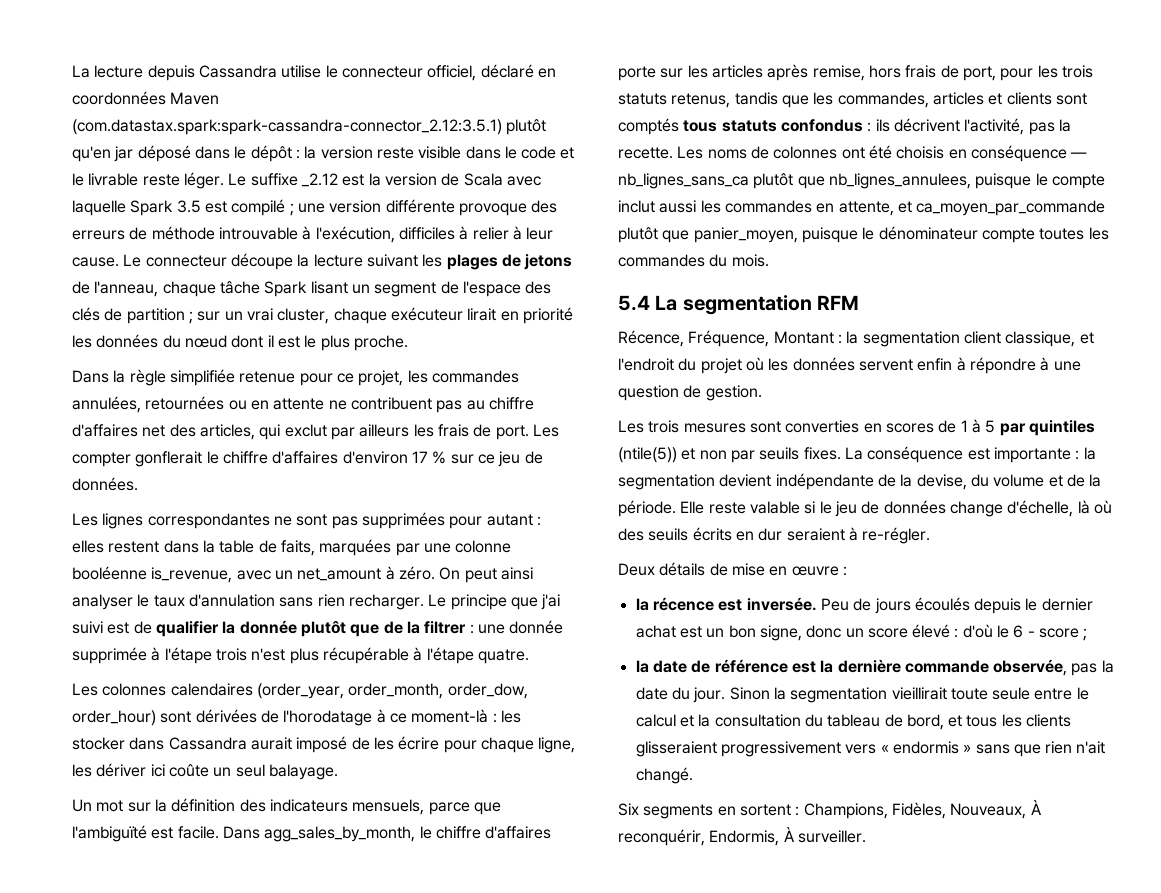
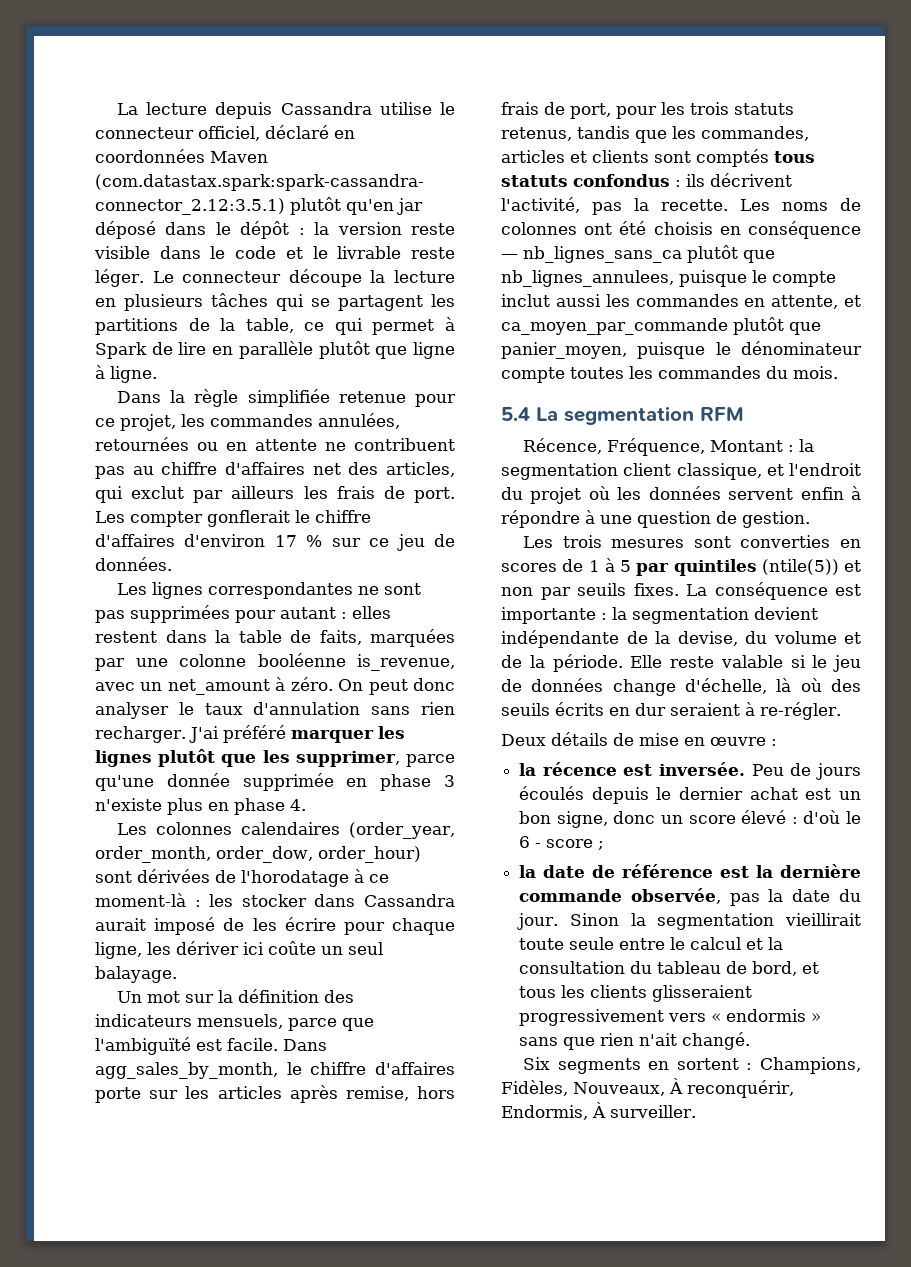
[250,173,541,187] [72,199,558,216] [72,226,554,243] [72,253,573,270] [72,281,552,297] [72,307,573,324] [72,334,408,351] suffixe _2.12 est la version de Scala avec laquelle Spark 3.5 est compilé ; une version différente provoque des erreurs de méthode introuvable à l'exécution, difficiles à relier à leur cause. Le connecteur découpe la lecture suivant les plages de jetons de l'anneau, chaque tâche Spark lisant un segment de l'espace des clés de partition ; sur un vrai cluster, chaque exécuteur lirait en priorité les données du nœud dont il est le plus proche. -> [182,269,455,287] [95,293,455,311] [95,317,455,335] [95,341,455,359] [95,365,157,383] connecteur découpe la lecture en plusieurs tâches qui se partagent les partitions de la table, ce qui permet à Spark de lire en parallèle plutôt que ligne à ligne.
[500,567,533,580] ainsi -> [413,678,455,691] donc
[428,594,561,610] [72,620,564,637] [72,647,529,664] Le principe que j'ai suivi est de qualifier la donnée plutôt que de la filtrer : une donnée supprimée à l'étape trois n'est plus récupérable à l'étape quatre. -> [188,725,405,743] [95,749,455,767] [95,773,456,791] [95,798,306,815] J'ai préféré marquer les lignes plutôt que les supprimer, parce qu'une donnée supprimée en phase 3 n'existe plus en phase 4.

